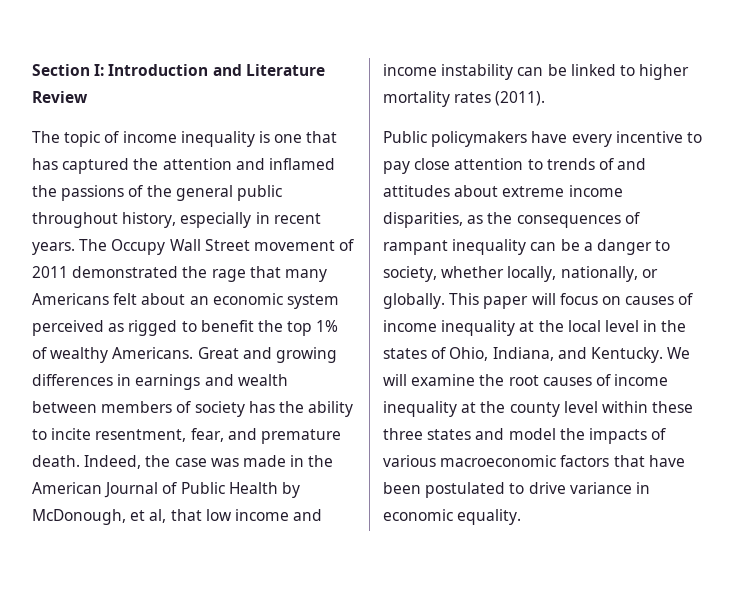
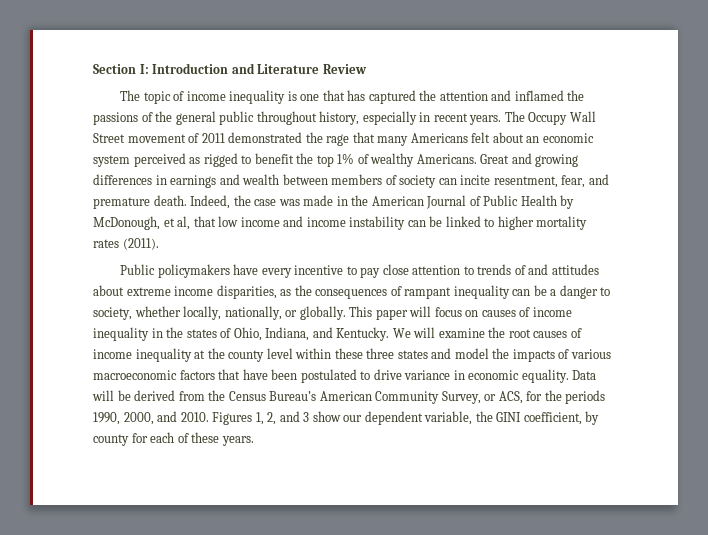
[248,401,354,417] [32,429,47,440] has the ability to -> [438,178,457,185] can
[519,320,639,332] at the local level -> (149, 334) none
(522, 517) none -> [572,370,597,380] [92,390,606,404] [93,411,600,425] [93,432,254,446] Data will be derived from the Census Bureau’s American Community Survey, or ACS, for the periods 1990, 2000, and 2010. Figures 1, 2, and 3 show our dependent variable, the GINI coefficient, by county for each of these years.

